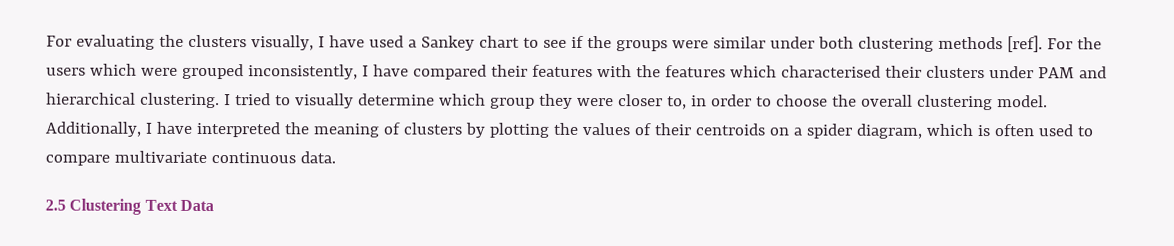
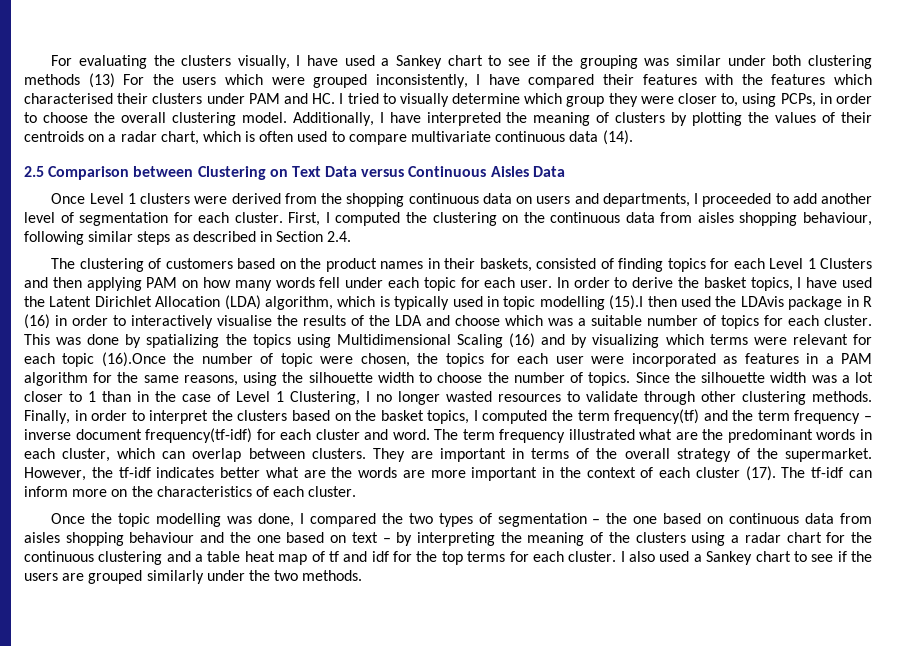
[615,40,709,52] groups were -> [579,55,670,69] grouping was
[1006,35,1043,53] [ref]. -> [88,73,115,88] (13)
[46,92,220,109] hierarchical clustering. -> [312,93,336,104] HC.
(687, 103) none -> [742,93,816,107] using PCPs,
[805,123,922,139] spider diagram, -> [120,131,199,145] radar chart,
[299,151,336,164] data. -> [569,130,633,145] data (14).
[69,198,214,215] Clustering Text Data -> [48,166,565,180] [51,193,873,207] [24,212,872,226] [24,231,352,245] [51,258,873,272] [24,277,872,291] [24,295,872,310] [24,314,872,329] [24,333,872,348] [24,352,873,367] [24,372,873,386] [24,391,872,405] [24,409,872,424] [24,428,872,443] [24,448,872,462] [24,466,873,481] [24,486,357,497] [51,513,872,527] [24,532,873,546] [24,551,872,565] [24,570,363,584] Comparison between Clustering on Text Data versus Continuous Aisles Data // Once Level 1 clusters were derived from the shopping continuous data on users and departments, I proceeded to add another level of segmentation for each cluster. First, I computed the clustering on the continuous data from aisles shopping behaviour, following similar steps as described in Section 2.4. // The clustering of customers based on the product names in their baskets, consisted of finding topics for each Level 1 Clusters and then applying PAM on how many words fell under each topic for each user. In order to derive the basket topics, I have used the Latent Dirichlet Allocation (LDA) algorithm, which is typically used in topic modelling (15).I then used the LDAvis package in R (16) in order to interactively visualise the results of the LDA and choose which was a suitable number of topics for each cluster. This was done by spatializing the topics using Multidimensional Scaling (16) and by visualizing which terms were relevant for each topic (16).Once the number of topic were chosen, the topics for each user were incorporated as features in a PAM algorithm for the same reasons, using the silhouette width to choose the number of topics. Since the silhouette width was a lot closer to 1 than in the case of Level 1 Clustering, I no longer wasted resources to validate through other clustering methods. Finally, in order to interpret the clusters based on the basket topics, I computed the term frequency(tf) and the term frequency – inverse document frequency(tf-idf) for each cluster and word. The term frequency illustrated what are the predominant words in each cluster, which can overlap between clusters. They are important in terms of the overall strategy of the supermarket. However, the tf-idf indicates better what are the words are more important in the context of each cluster (17). The tf-idf can inform more on the characteristics of each cluster. // Once the topic modelling was done, I compared the two types of segmentation – the one based on continuous data from aisles shopping behaviour and the one based on text – by interpreting the meaning of the clusters using a radar chart for the continuous clustering and a table heat map of tf and idf for the top terms for each cluster. I also used a Sankey chart to see if the users are grouped similarly under the two methods.

